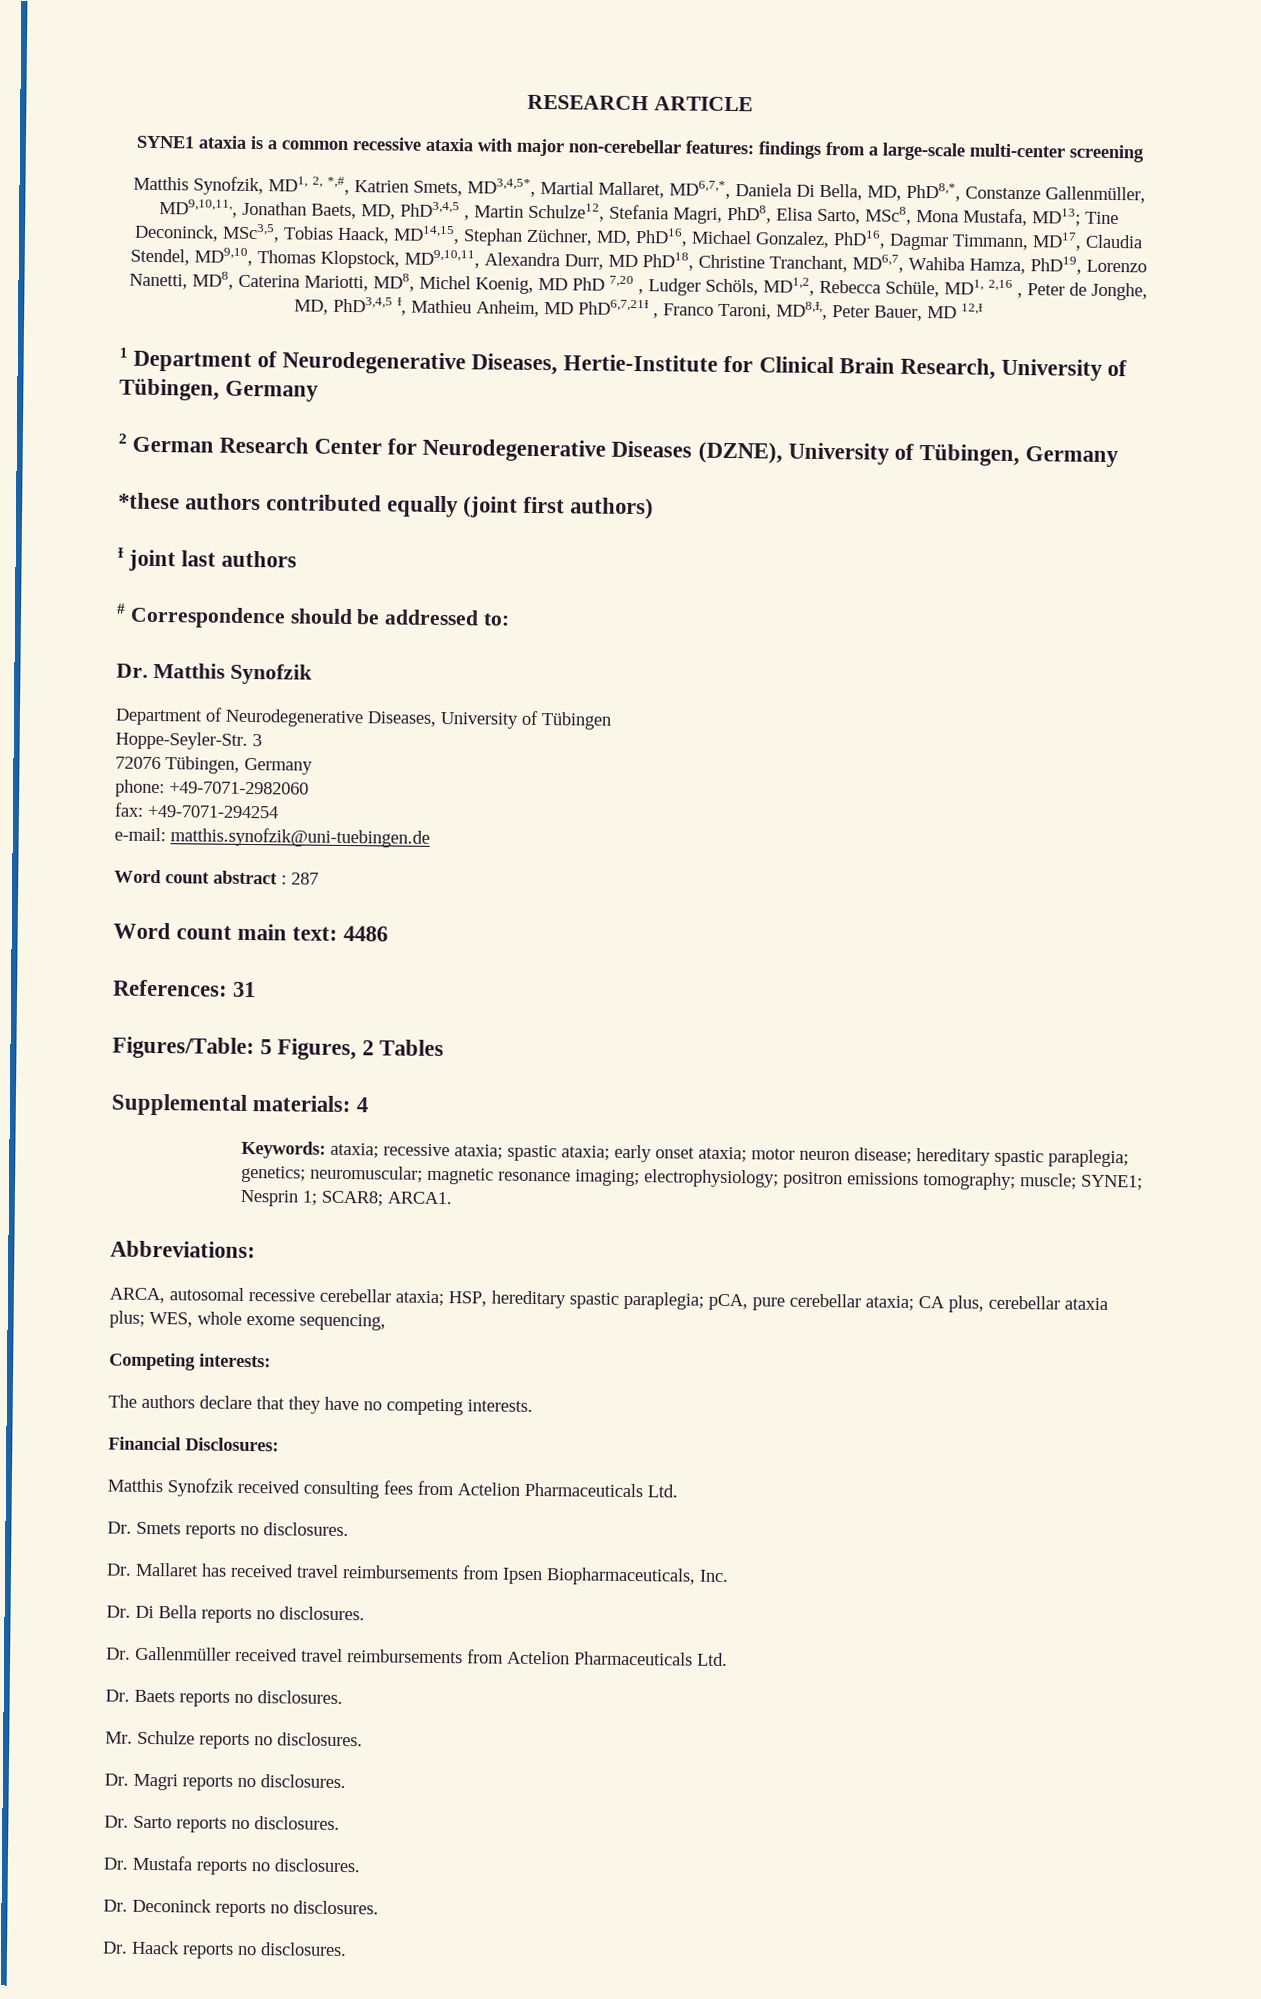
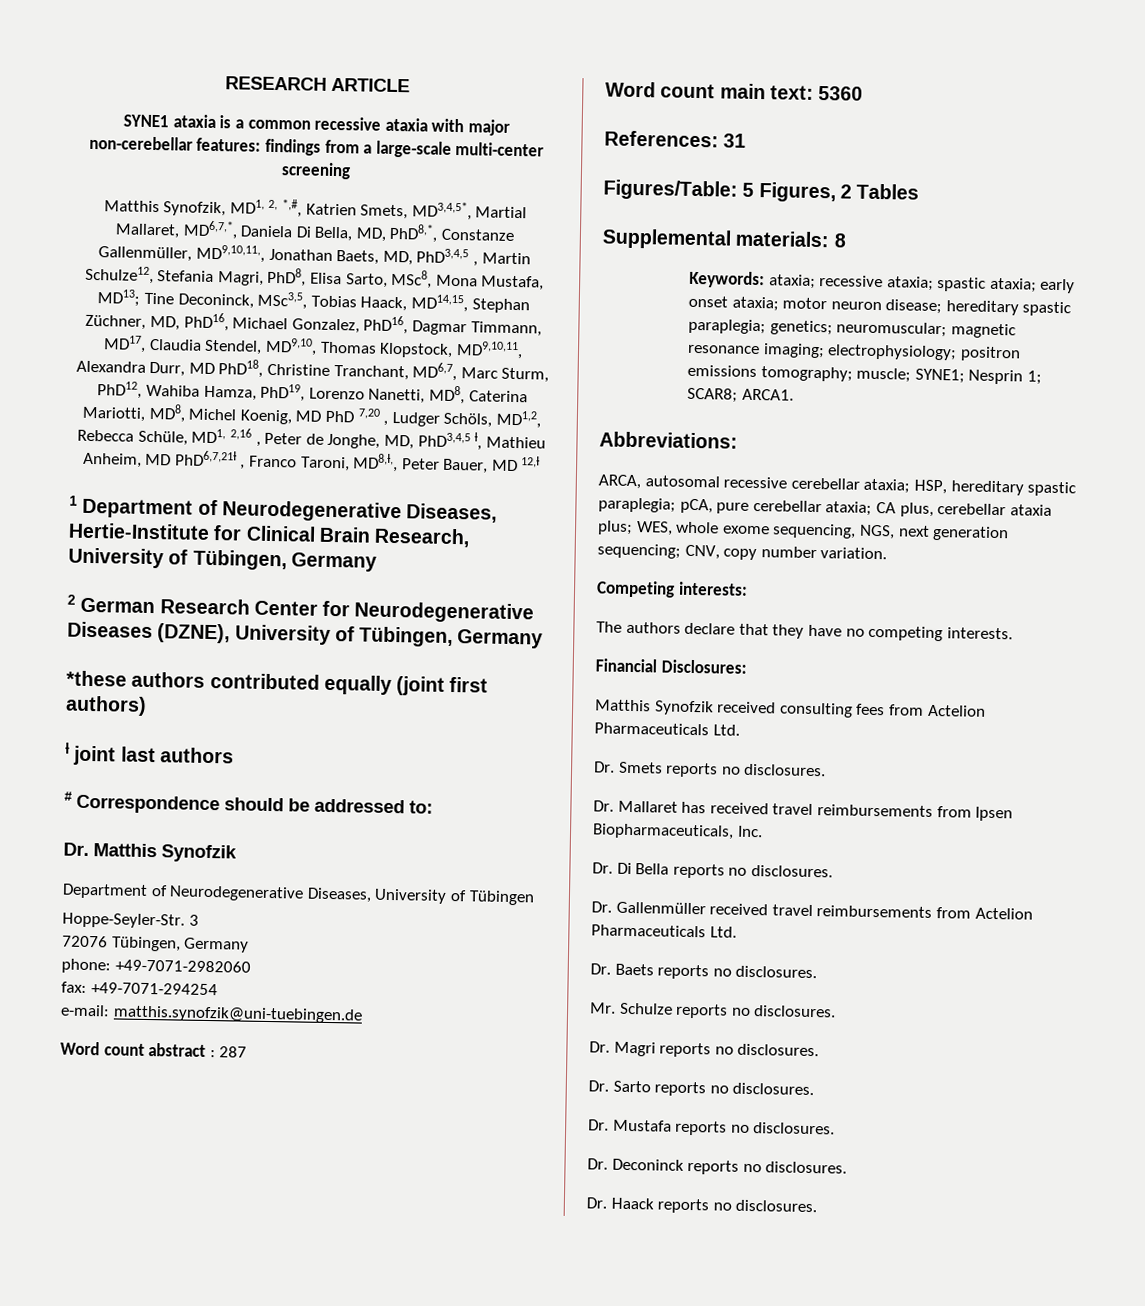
(904, 263) none -> [460,367,550,383] [97,381,143,399] Marc Sturm, PhD12,
[343,925,389,942] 4486 -> [818,85,864,101] 5360
[356,1097,369,1113] 4 -> [833,233,846,248] 8
(386, 1322) none -> [858,524,1010,542] [597,543,888,561] NGS, next generation sequencing; CNV, copy number variation.

